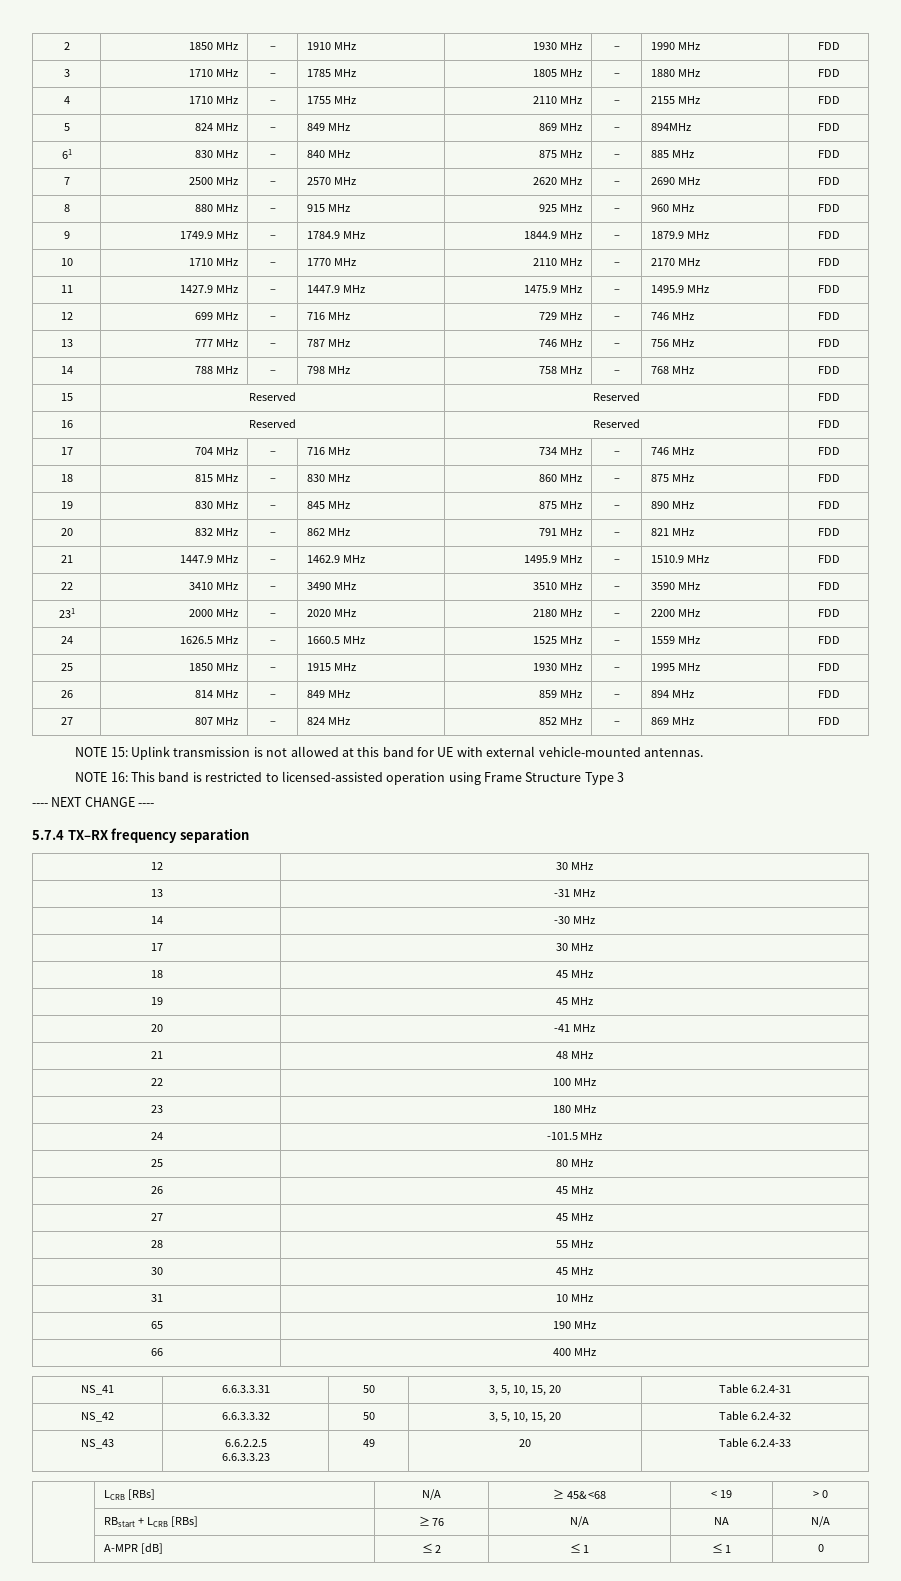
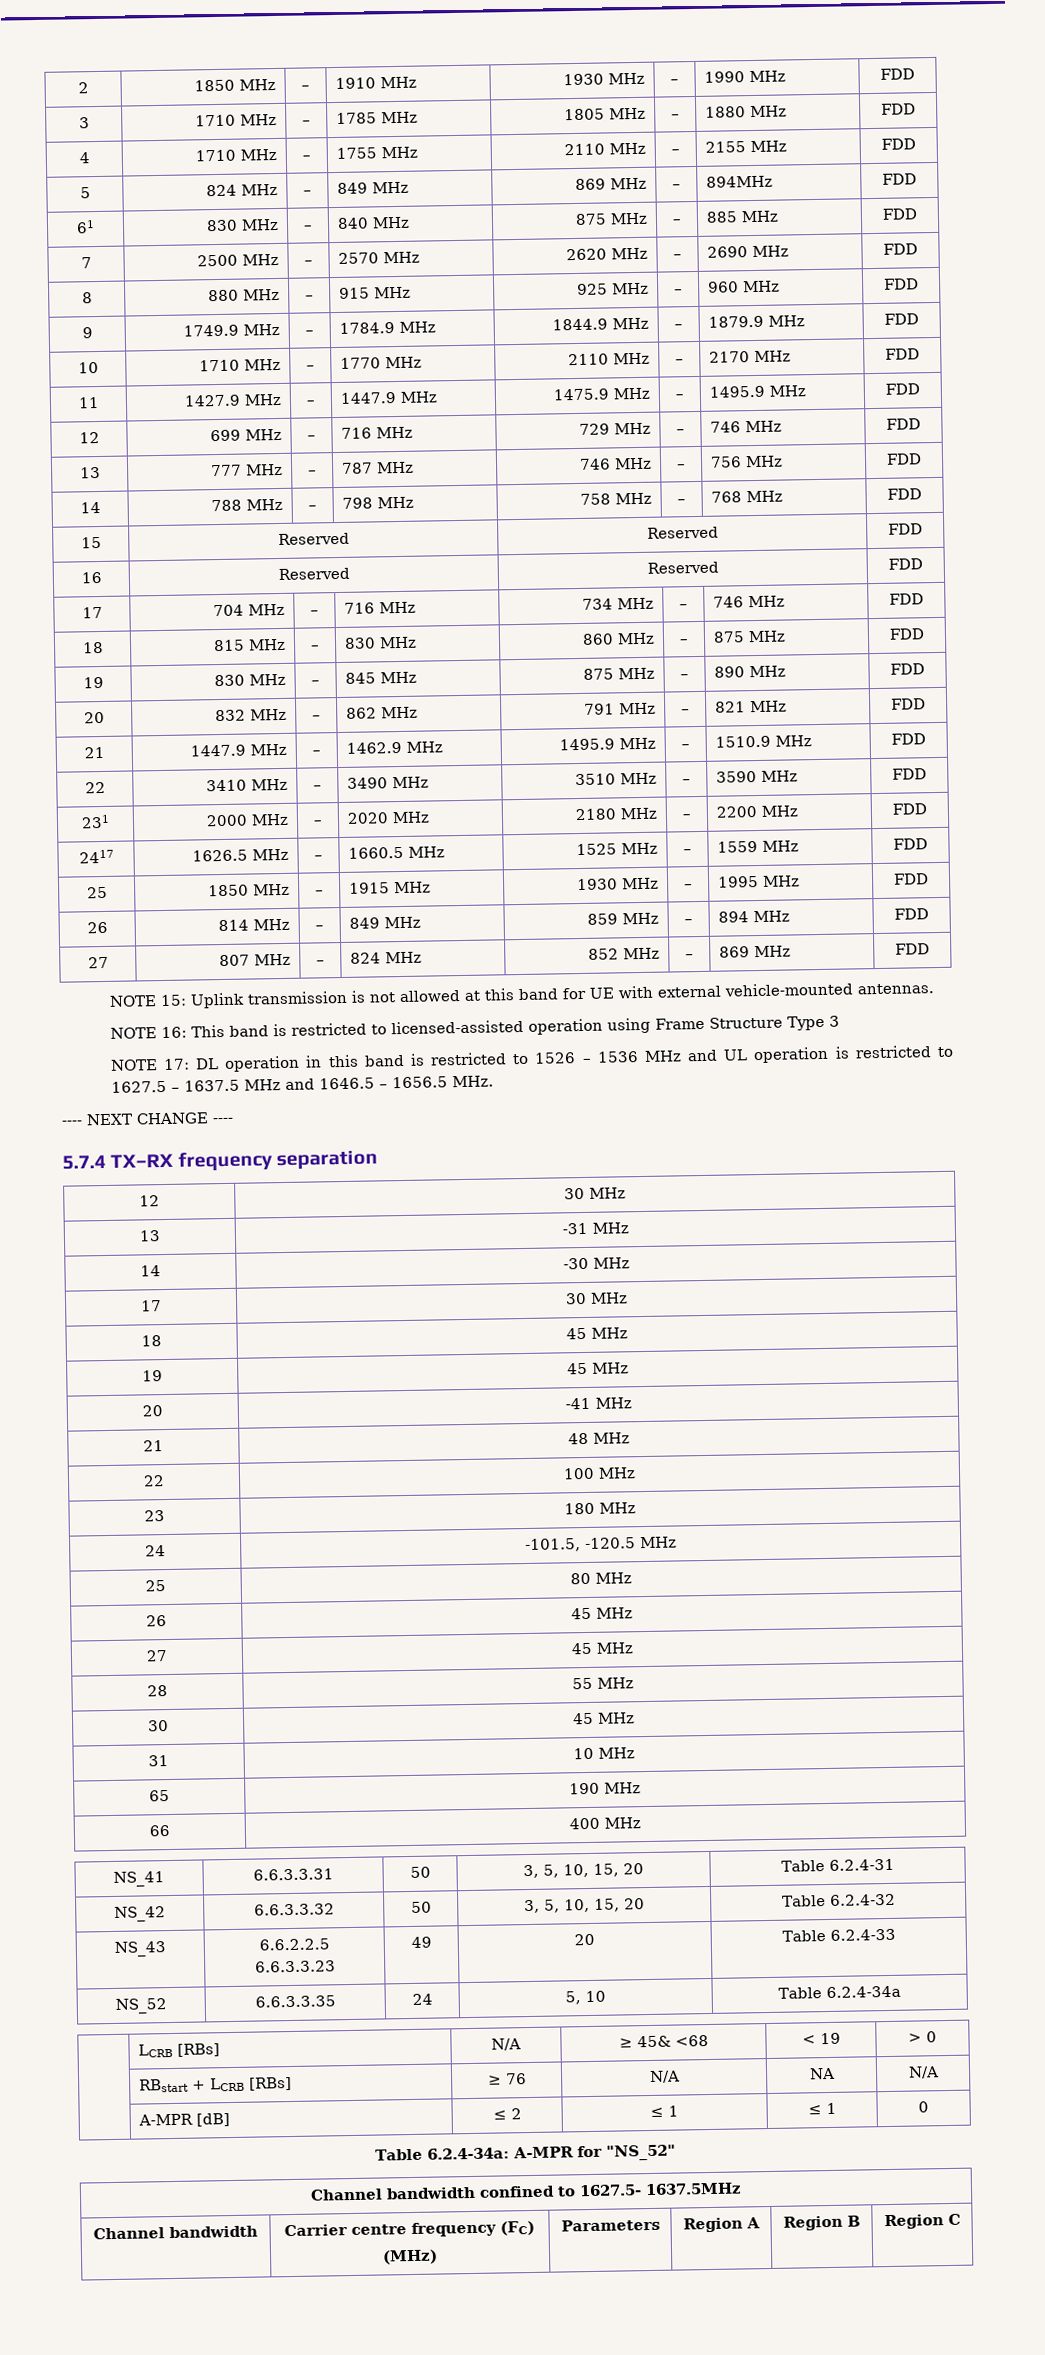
[60,636,73,644] 24 -> [78,849,114,864] 2417
(625, 777) none -> [109,1045,955,1072] [110,1075,494,1093] // NOTE 17: DL operation in this band is restricted to 1526 – 1536 MHz and UL operation is restricted to 1627.5 – 1637.5 MHz and 1646.5 – 1656.5 MHz.
[546,1132,578,1140] -101.5 -> [525,1537,636,1553] -101.5, -120.5
(791, 1443) none -> [115,1998,167,2014] [254,1995,336,2008] [411,1993,433,2005] [565,1990,606,2005] [778,1985,901,1999] // NS_52 | 6.6.3.3.35 | 24 | 5, 10 | Table 6.2.4-34a
(824, 1548) none -> [375,2144,676,2161] [310,2182,742,2201] [93,2225,258,2240] [284,2220,535,2238] [382,2249,438,2265] [560,2218,660,2232] [682,2217,760,2233] [782,2215,861,2231] [883,2213,961,2230] // Table 6.2.4-34a: A-MPR for "NS_52" // Channel bandwidth confined to 1627.5- 1637.5MHz // Channel bandwidth | Carrier centre frequency (FC) // (MHz) | Parameters | Region A | Region B | Region C

